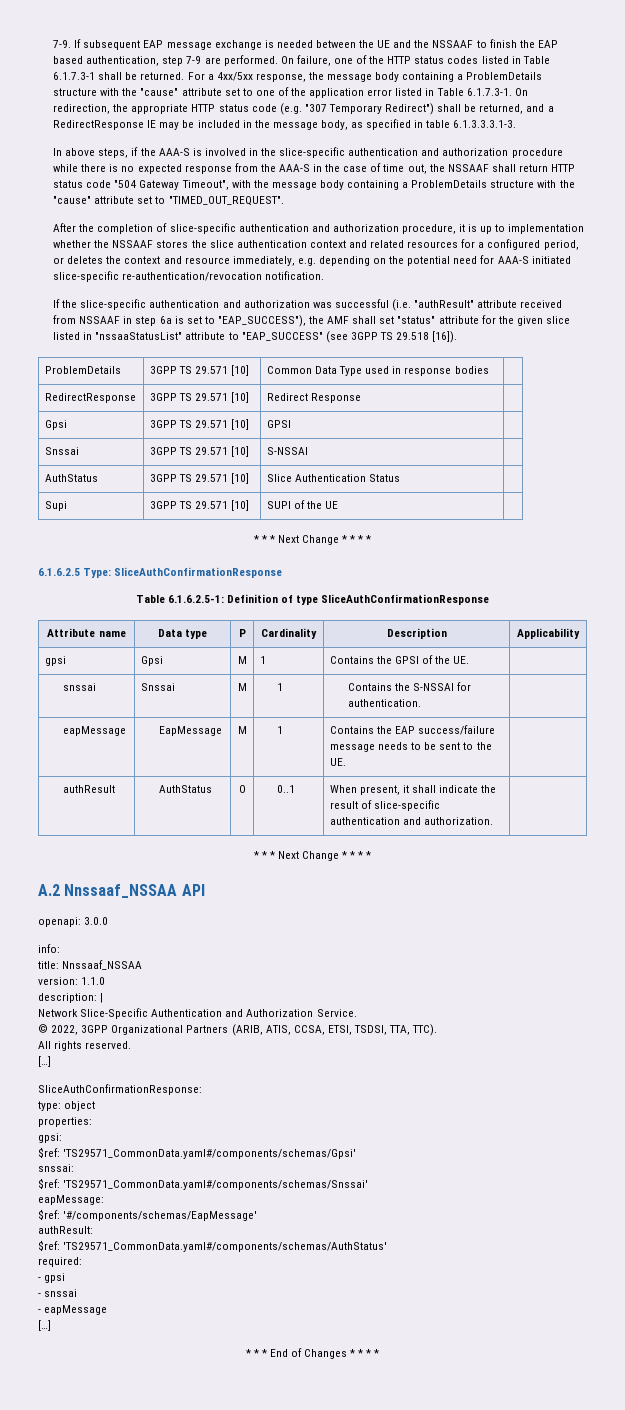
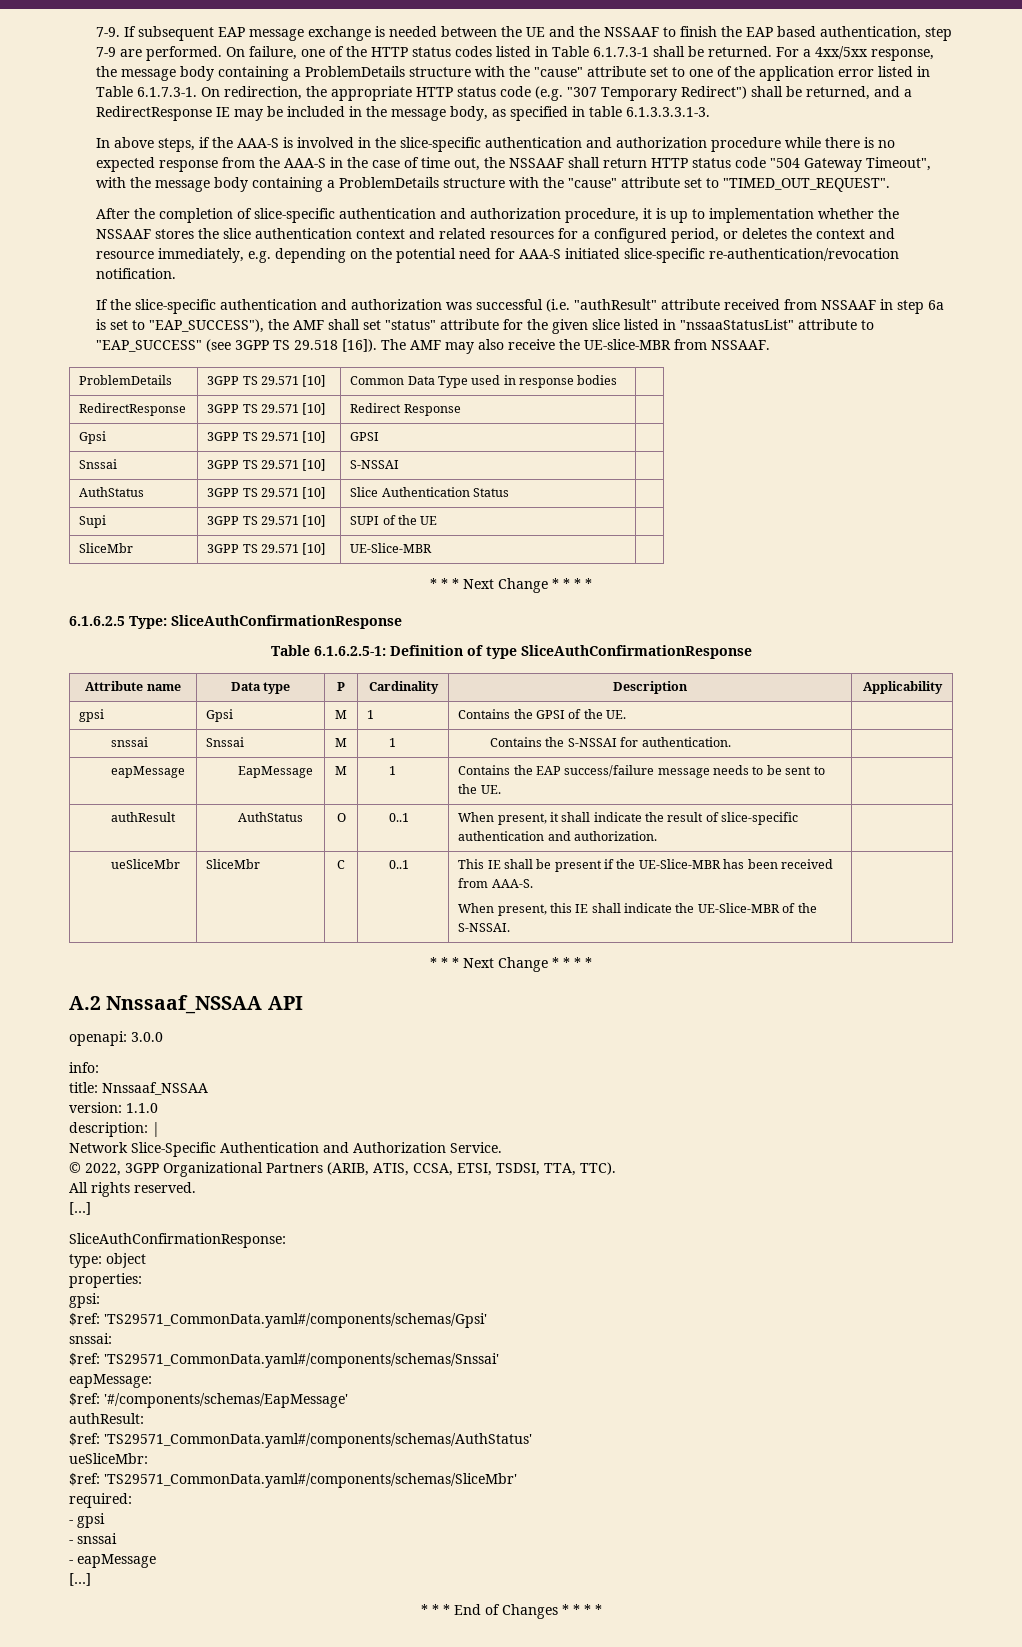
(458, 337) none -> [380,339,770,354] The AMF may also receive the UE-slice-MBR from NSSAAF.
(339, 505) none -> [79,543,134,553] [207,543,327,555] [350,543,433,553] // SliceMbr | 3GPP TS 29.571 [10] | UE-Slice-MBR |
(494, 821) none -> [111,859,181,869] [206,859,261,869] [337,860,345,869] [388,860,409,869] [458,859,833,872] [458,878,533,888] [458,903,817,916] [458,923,511,932] // ueSliceMbr | SliceMbr | C | 0..1 | This IE shall be present if the UE-Slice-MBR has been received from AAA-S. // When present, this IE shall indicate the UE-Slice-MBR of the S-NSSAI. |
(388, 1247) none -> [69,1453,148,1464] [69,1473,517,1488] // ueSliceMbr: // $ref: 'TS29571_CommonData.yaml#/components/schemas/SliceMbr'

